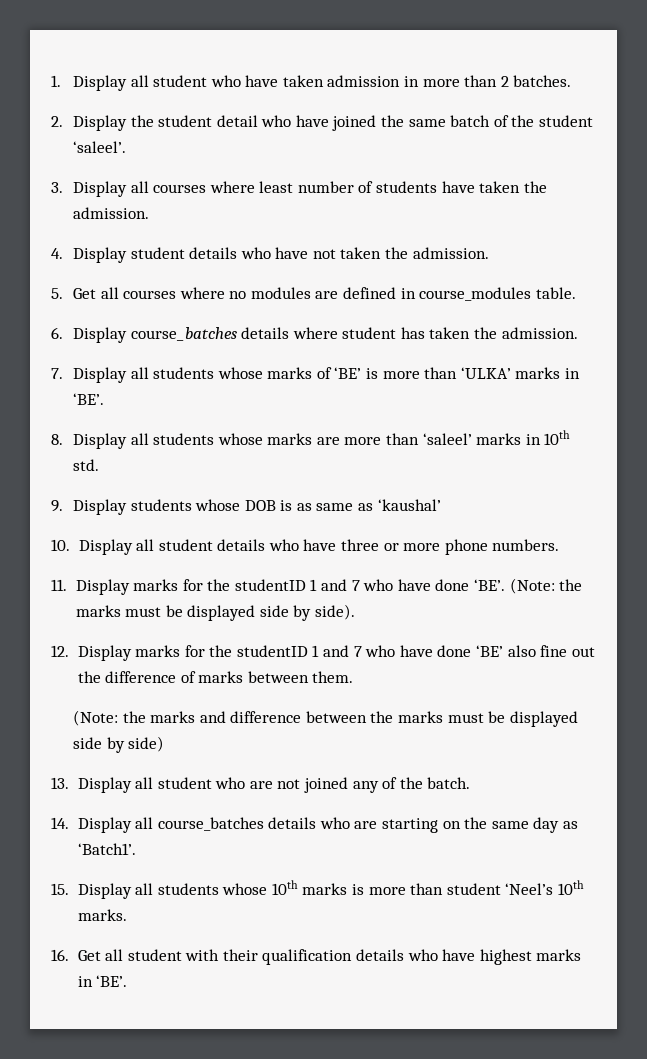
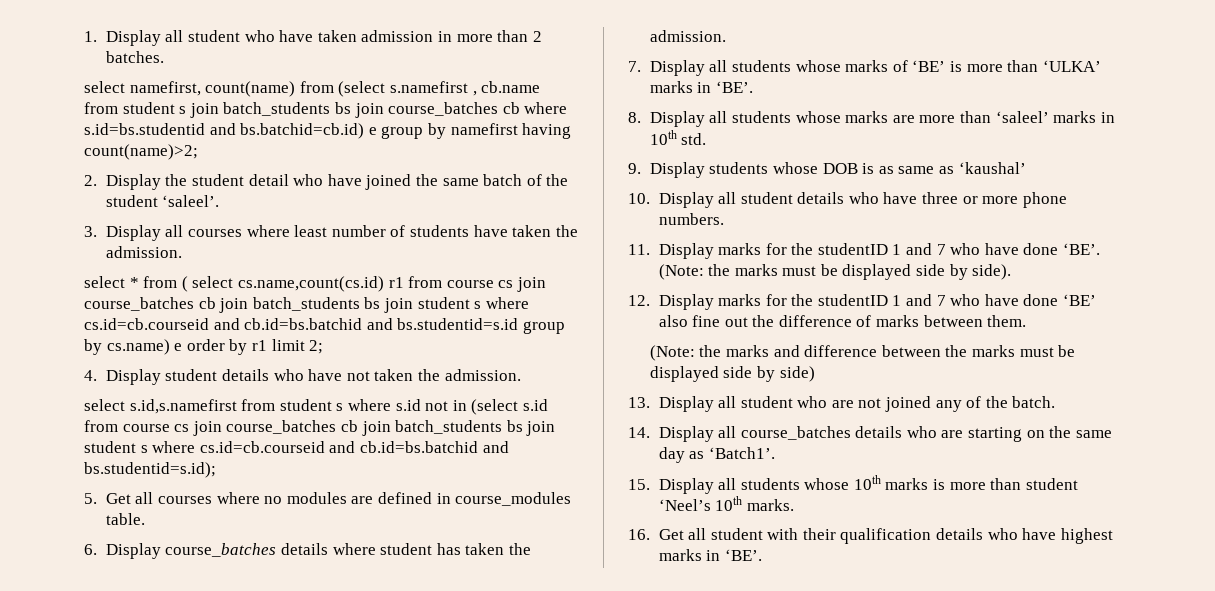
(572, 81) none -> [84,81,541,97] [84,102,568,118] [84,123,572,139] [84,144,198,160] // select namefirst, count(name) from (select s.namefirst , cb.name from student s join batch_students bs join course_batches cb where s.id=bs.studentid and bs.batchid=cb.id) e group by namefirst having count(name)>2;
(149, 213) none -> [84,276,546,292] [84,297,529,313] [84,318,565,334] [84,339,324,355] // select * from ( select cs.name,count(cs.id) r1 from course cs join course_batches cb join batch_students bs join student s where cs.id=cb.courseid and cb.id=bs.batchid and bs.studentid=s.id group by cs.name) e order by r1 limit 2;
(489, 253) none -> [84,399,548,415] [84,420,556,436] [84,441,509,453] [84,462,216,478] // select s.id,s.namefirst from student s where s.id not in (select s.id from course cs join course_batches cb join batch_students bs join student s where cs.id=cb.courseid and cb.id=bs.batchid and bs.studentid=s.id);

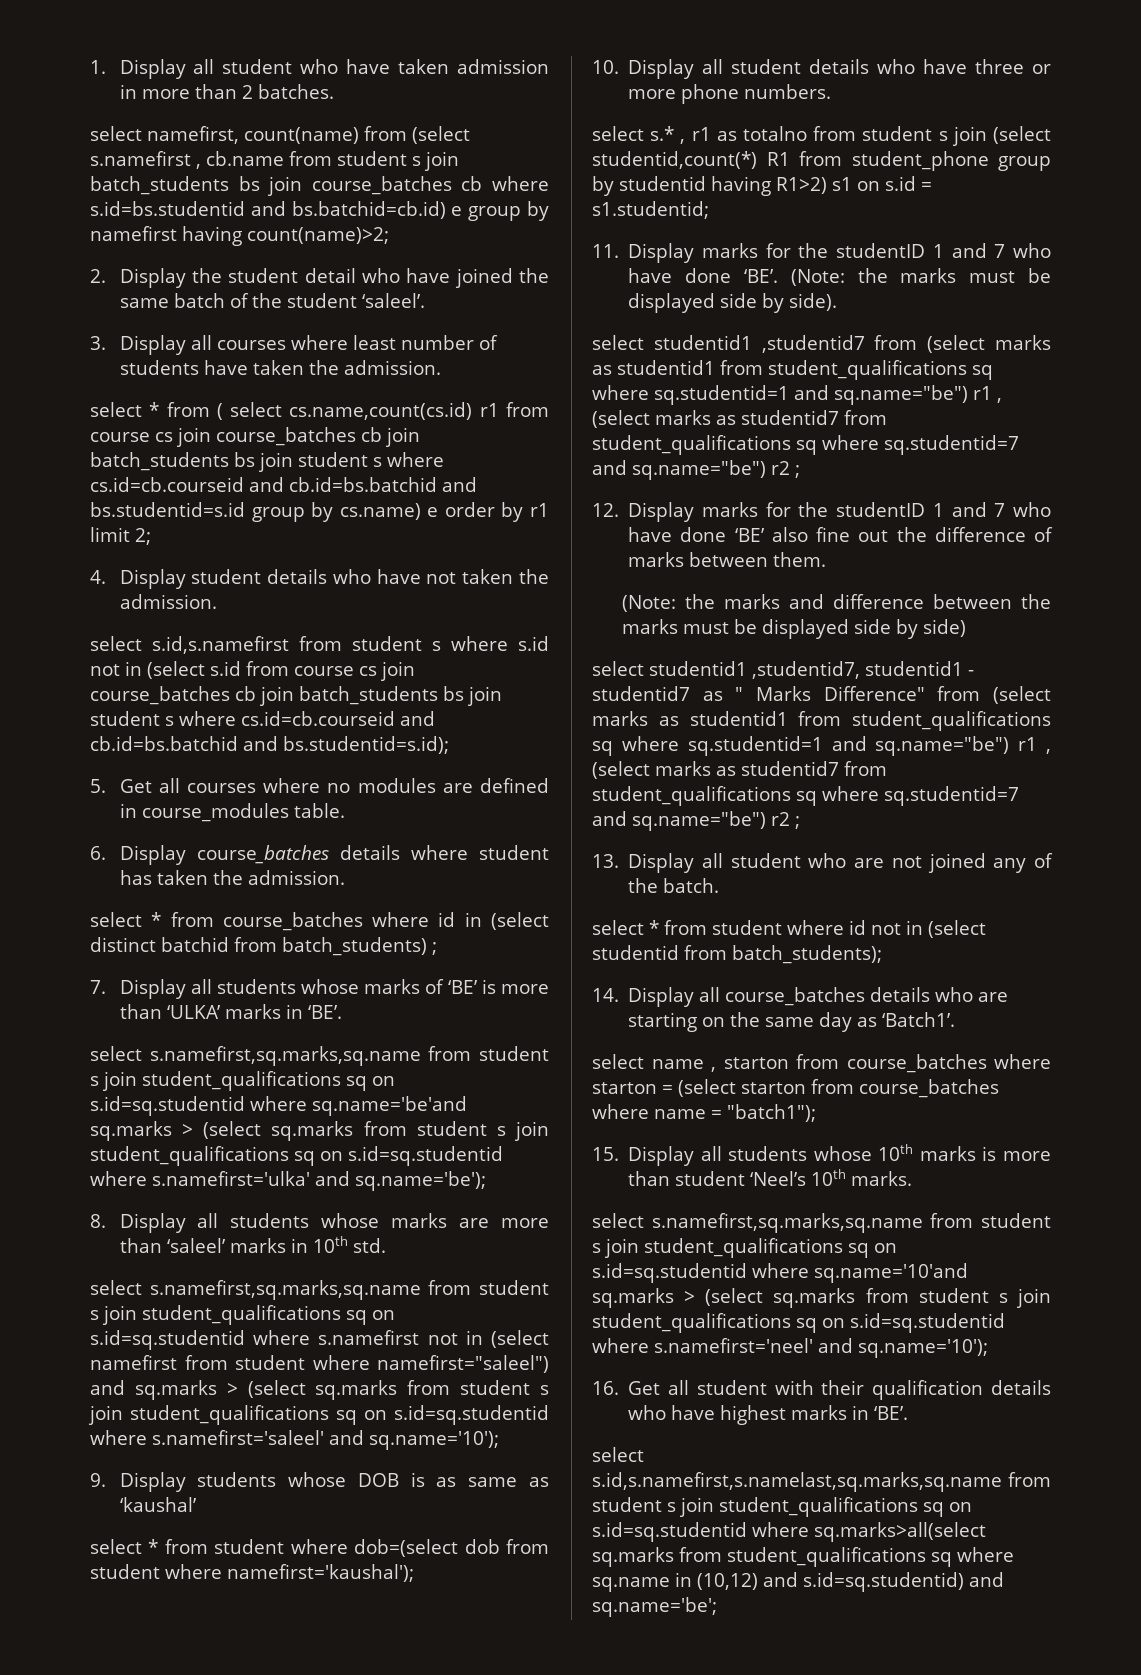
(726, 36) none -> [90,912,549,931] [90,937,437,956] // select * from course_batches where id in (select distinct batchid from batch_students) ;
(754, 87) none -> [90,1046,549,1066] [90,1071,395,1091] [90,1096,467,1116] [90,1121,550,1141] [90,1146,503,1166] [90,1171,486,1191] // select s.namefirst,sq.marks,sq.name from student s join student_qualifications sq on s.id=sq.studentid where sq.name='be'and sq.marks > (select sq.marks from student s join student_qualifications sq on s.id=sq.studentid where s.namefirst='ulka' and sq.name='be');
(707, 139) none -> [90,1280,549,1300] [90,1305,395,1325] [90,1330,549,1350] [90,1355,549,1373] [90,1380,549,1400] [88,1405,549,1425] [90,1430,499,1450] // select s.namefirst,sq.marks,sq.name from student s join student_qualifications sq on s.id=sq.studentid where s.namefirst not in (select namefirst from student where namefirst="saleel") and sq.marks > (select sq.marks from student s join student_qualifications sq on s.id=sq.studentid where s.namefirst='saleel' and sq.name='10');
(1026, 168) none -> [90,1539,549,1557] [90,1564,414,1582] // select * from student where dob=(select dob from student where namefirst='kaushal');
(724, 219) none -> [592,126,1051,146] [592,151,1051,171] [592,176,932,196] [592,201,709,219] // select s.* , r1 as totalno from student s join (select studentid,count(*) R1 from student_phone group by studentid having R1>2) s1 on s.id = s1.studentid;
(1012, 272) none -> [592,335,1051,353] [592,360,993,380] [592,385,1002,405] [592,410,887,428] [592,435,1019,455] [592,460,800,480] // select studentid1 ,studentid7 from (select marks as studentid1 from student_qualifications sq where sq.studentid=1 and sq.name="be") r1 , (select marks as studentid7 from student_qualifications sq where sq.studentid=7 and sq.name="be") r2 ;
(815, 374) none -> [592,661,974,679] [592,686,1051,704] [592,711,1051,731] [592,736,1051,756] [592,761,887,779] [592,786,1019,806] [592,811,800,831] // select studentid1 ,studentid7, studentid1 - studentid7 as " Marks Difference" from (select marks as studentid1 from student_qualifications sq where sq.studentid=1 and sq.name="be") r1 , (select marks as studentid7 from student_qualifications sq where sq.studentid=7 and sq.name="be") r2 ;
(1056, 402) none -> [592,920,986,938] [592,945,882,964] // select * from student where id not in (select studentid from batch_students);
(775, 453) none -> [592,1054,1051,1073] [592,1079,999,1098] [592,1104,816,1122] // select name , starton from course_batches where starton = (select starton from course_batches where name = "batch1");
(794, 505) none -> [592,1213,1051,1233] [592,1238,897,1258] [592,1263,968,1283] [592,1288,1051,1308] [592,1313,1005,1333] [592,1338,988,1358] // select s.namefirst,sq.marks,sq.name from student s join student_qualifications sq on s.id=sq.studentid where sq.name='10'and sq.marks > (select sq.marks from student s join student_qualifications sq on s.id=sq.studentid where s.namefirst='neel' and sq.name='10');
(762, 555) none -> [592,1447,644,1462] [592,1472,1051,1492] [592,1497,972,1517] [592,1522,986,1542] [592,1547,1014,1567] [592,1572,1004,1592] [592,1597,717,1617] // select s.id,s.namefirst,s.namelast,sq.marks,sq.name from student s join student_qualifications sq on s.id=sq.studentid where sq.marks>all(select sq.marks from student_qualifications sq where sq.name in (10,12) and s.id=sq.studentid) and sq.name='be';

